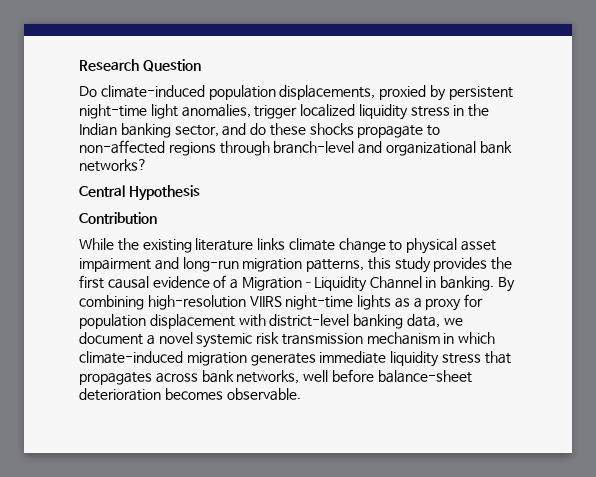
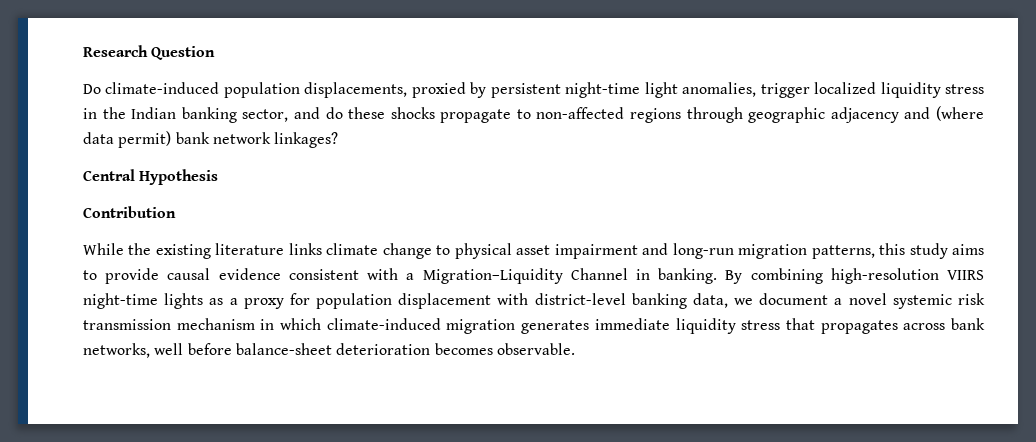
[273,141,512,156] [79,159,147,172] branch-level and organizational bank networks? -> [748,106,985,123] [83,131,339,148] geographic adjacency and (where data permit) bank network linkages?
[433,257,513,272] [79,275,227,289] provides the first causal evidence of -> [952,244,985,255] [83,268,399,284] aims to provide causal evidence consistent with

